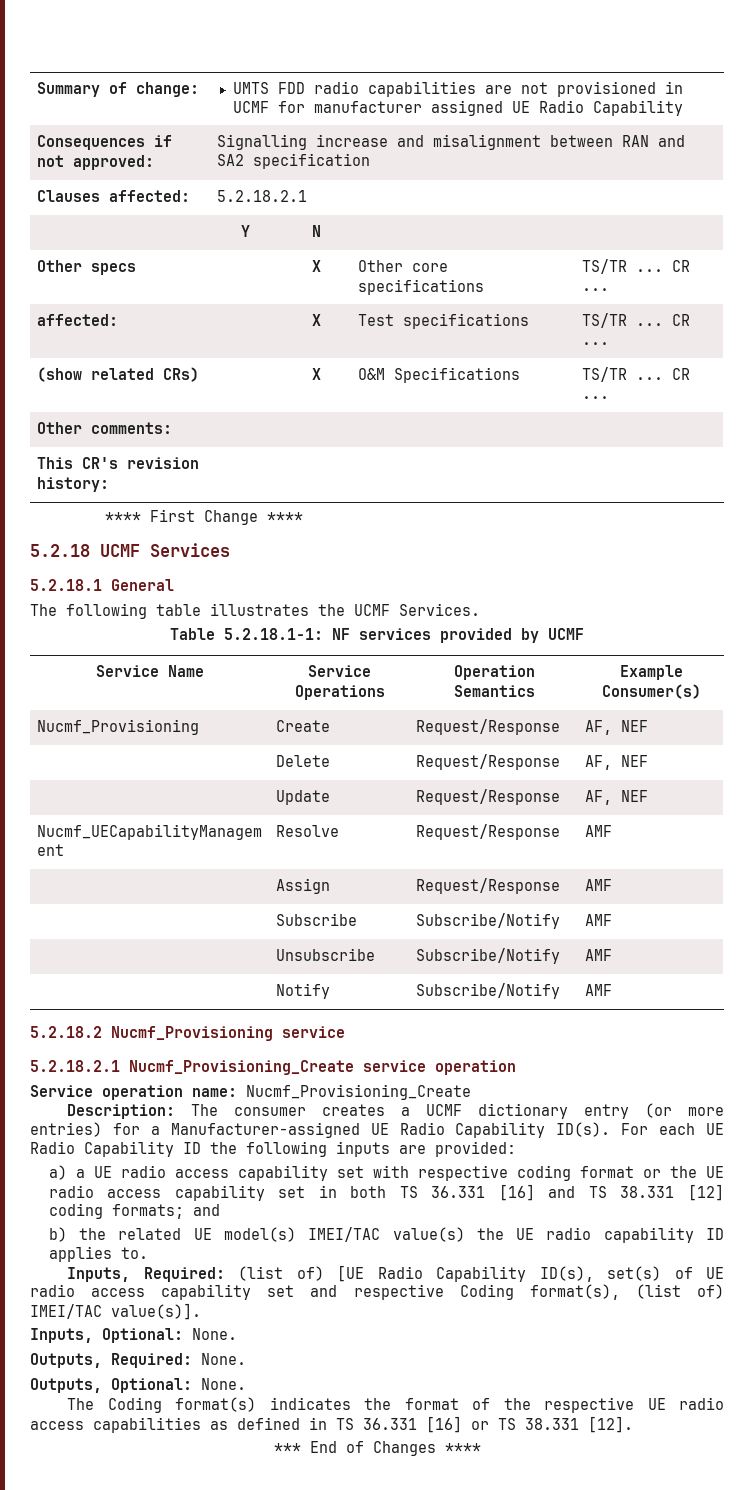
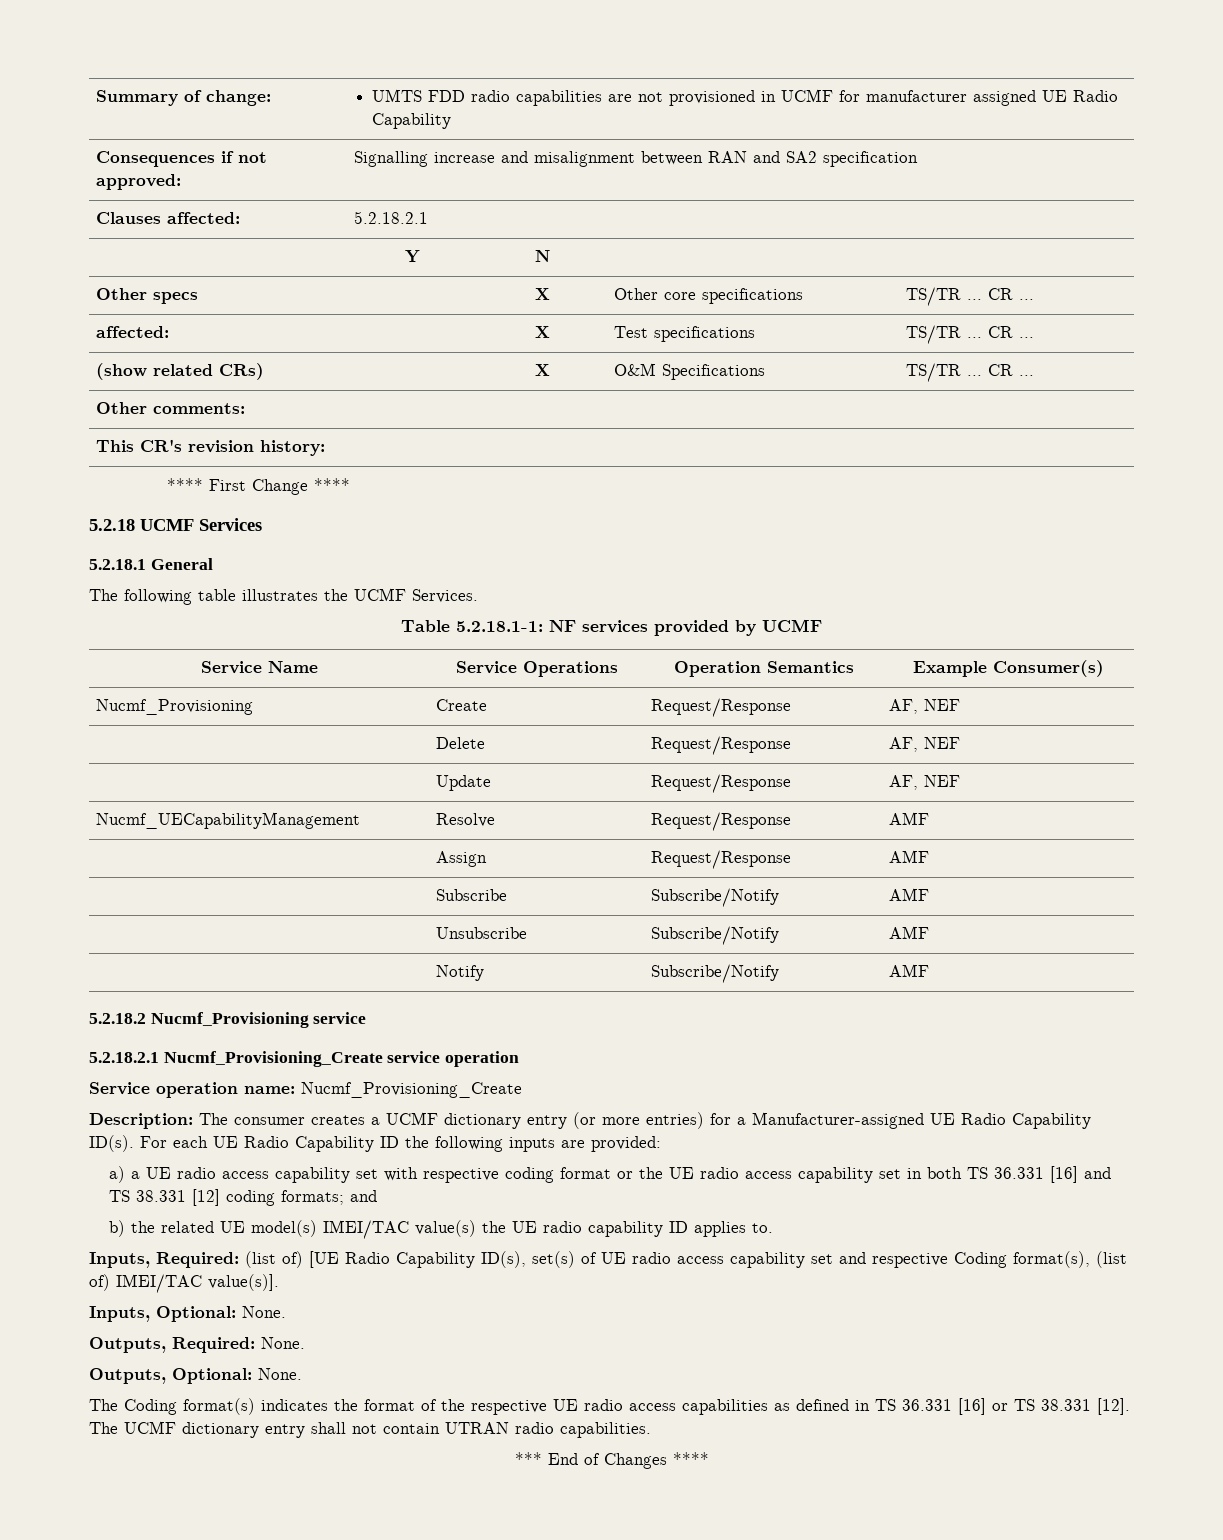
(633, 1424) none -> [89,1421,651,1438] The UCMF dictionary entry shall not contain UTRAN radio capabilities.

